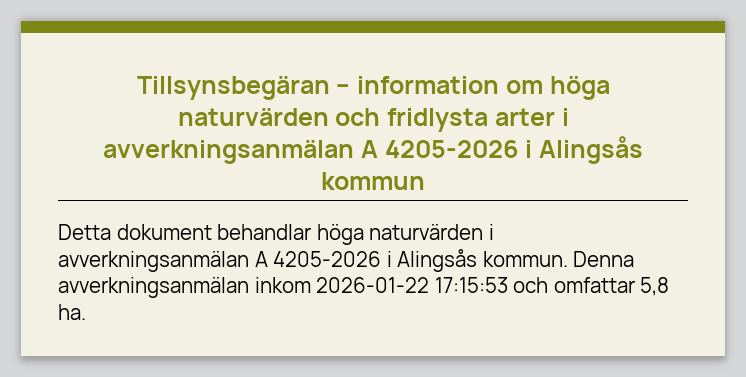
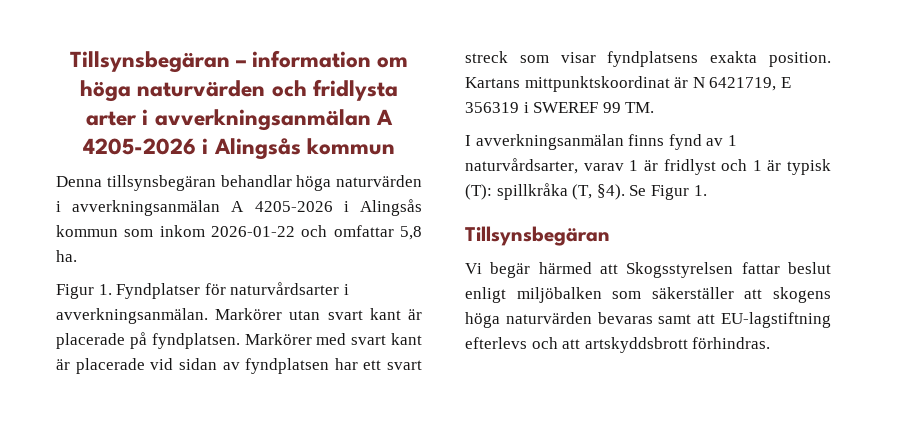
[58,224,212,240] Detta dokument -> [56,175,216,191] Denna tillsynsbegäran
[482,251,635,267] [58,277,249,298] kommun. Denna avverkningsanmälan -> [56,225,154,237] kommun som
[434,277,508,293] 17:15:53 -> (295, 231) none
(86, 312) none -> [56,282,349,299] [56,308,422,324] [56,332,422,349] [56,358,422,374] [465,51,831,67] [465,76,791,92] [465,102,655,113] [465,134,737,150] [465,158,831,175] [465,183,707,200] [465,226,610,246] [465,262,831,278] [465,287,831,303] [465,312,831,328] [465,337,771,353] // Figur 1. Fyndplatser för naturvårdsarter i avverkningsanmälan. Markörer utan svart kant är placerade på fyndplatsen. Markörer med svart kant är placerade vid sidan av fyndplatsen har ett svart streck som visar fyndplatsens exakta position. Kartans mittpunktskoordinat är N 6421719, E 356319 i SWEREF 99 TM. // I avverkningsanmälan finns fynd av 1 naturvårdsarter, varav 1 är fridlyst och 1 är typisk (T): spillkråka (T, §4). Se Figur 1. // Tillsynsbegäran // Vi begär härmed att Skogsstyrelsen fattar beslut enligt miljöbalken som säkerställer att skogens höga naturvärden bevaras samt att EU-lagstiftning efterlevs och att artskyddsbrott förhindras.

